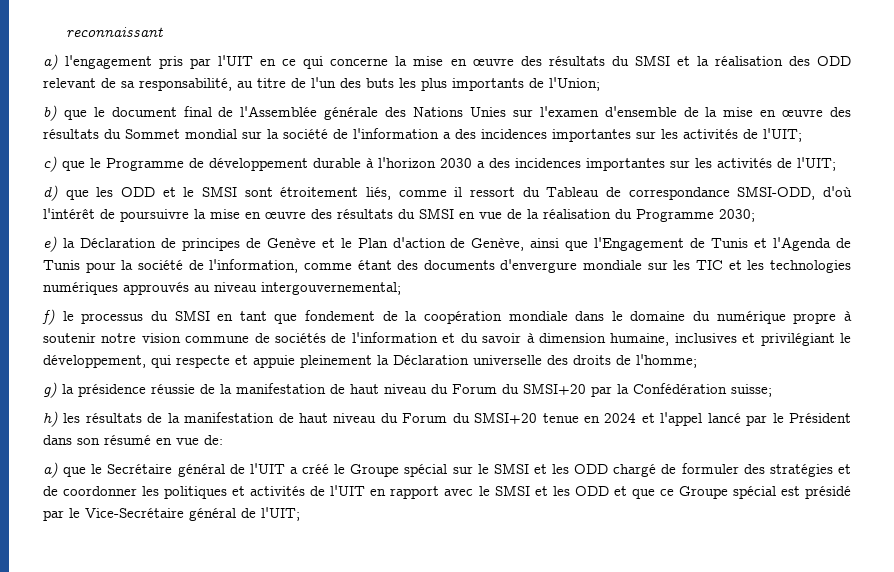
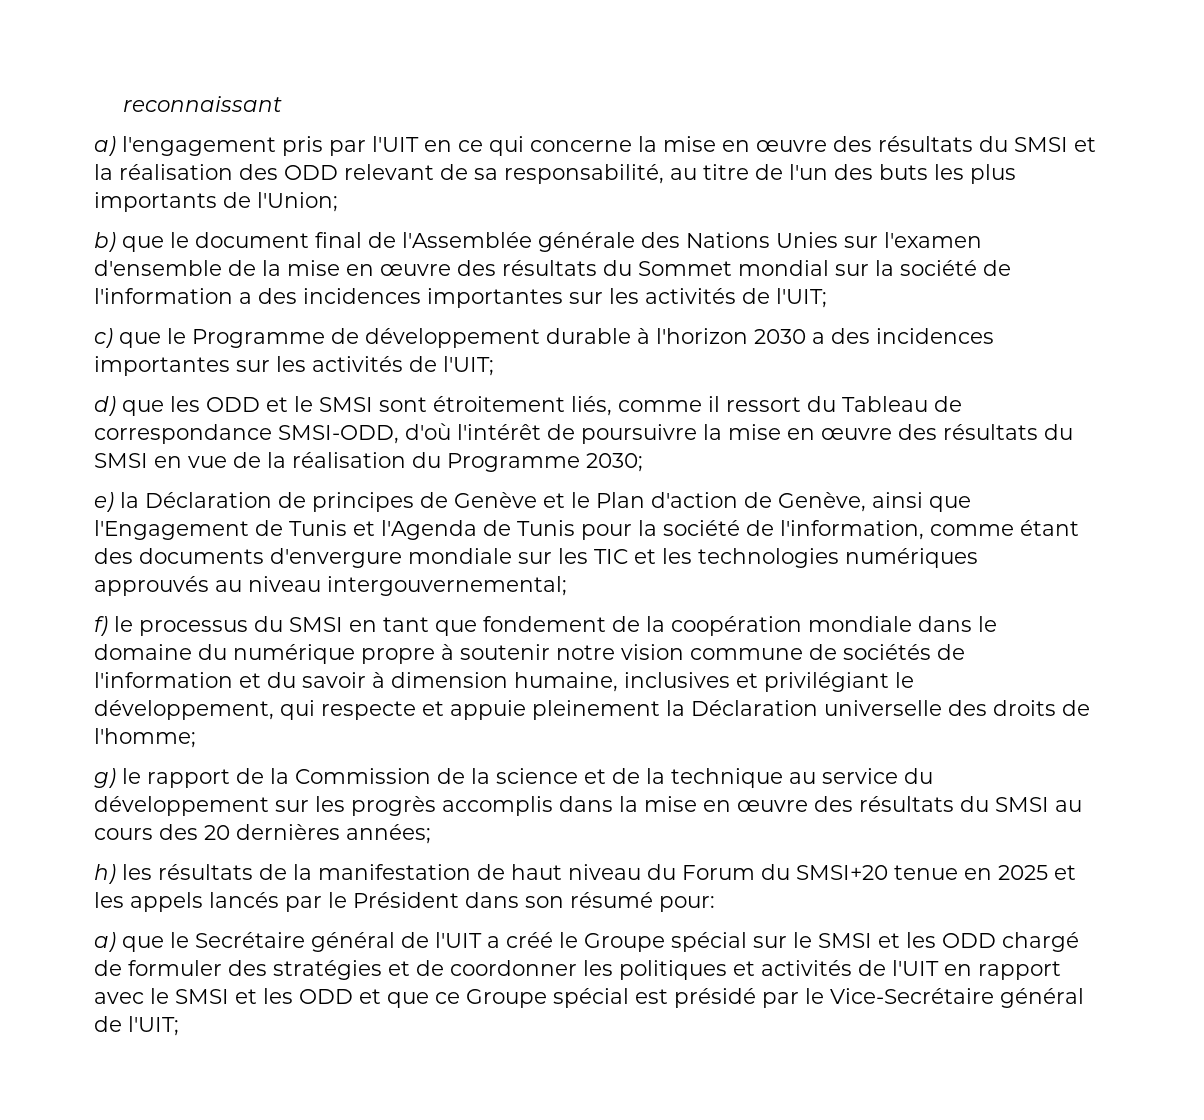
[62,383,772,397] la présidence réussie de la manifestation de haut niveau du Forum du SMSI+20 par la Confédération suisse; -> [122,768,933,788] [94,796,1082,816] [94,824,431,844] le rapport de la Commission de la science et de la technique au service du développement sur les progrès accomplis dans la mise en œuvre des résultats du SMSI au cours des 20 dernières années;
[604,412,741,426] 2024 et l'appel lancé -> [998,865,1076,880] [94,892,279,912] 2025 et les appels lancés
[156,435,223,445] en vue de: -> [659,896,715,912] pour:

